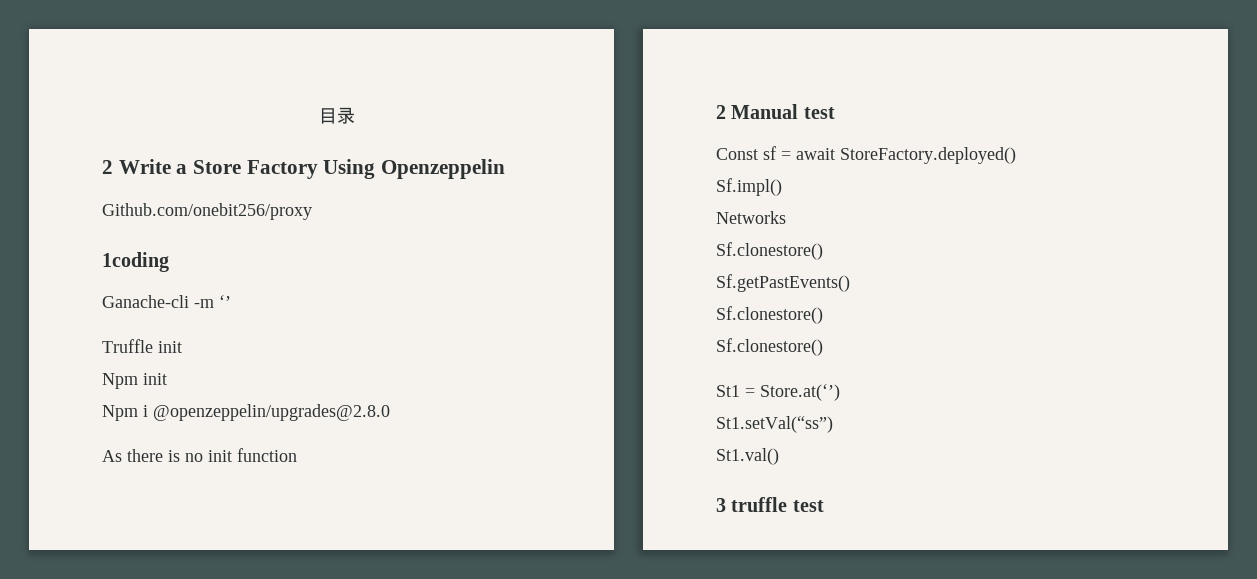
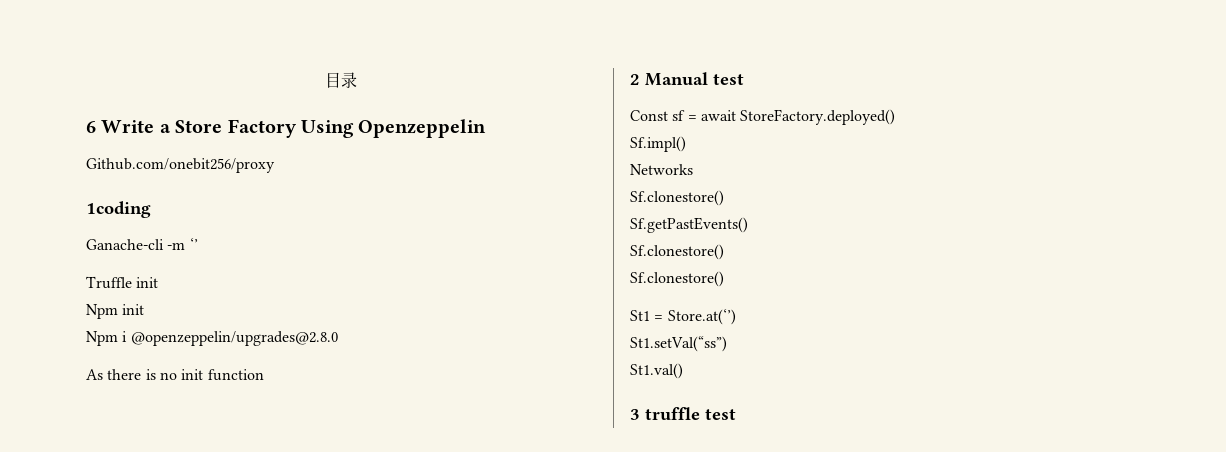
[102,160,113,174] 2 -> [86,121,96,133] 6

